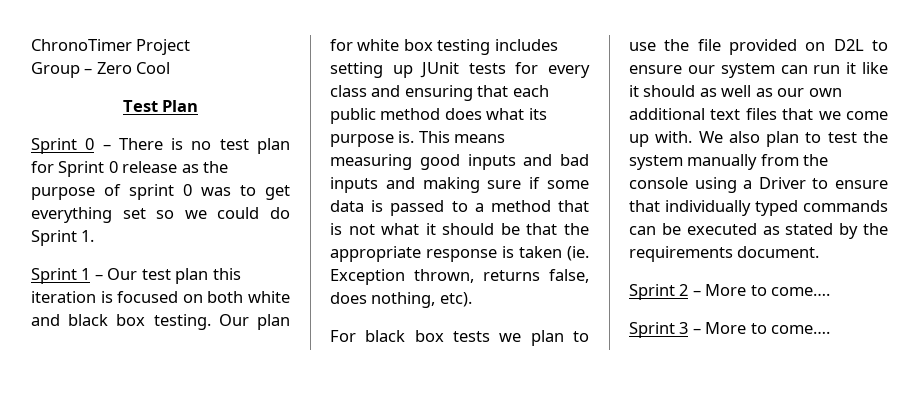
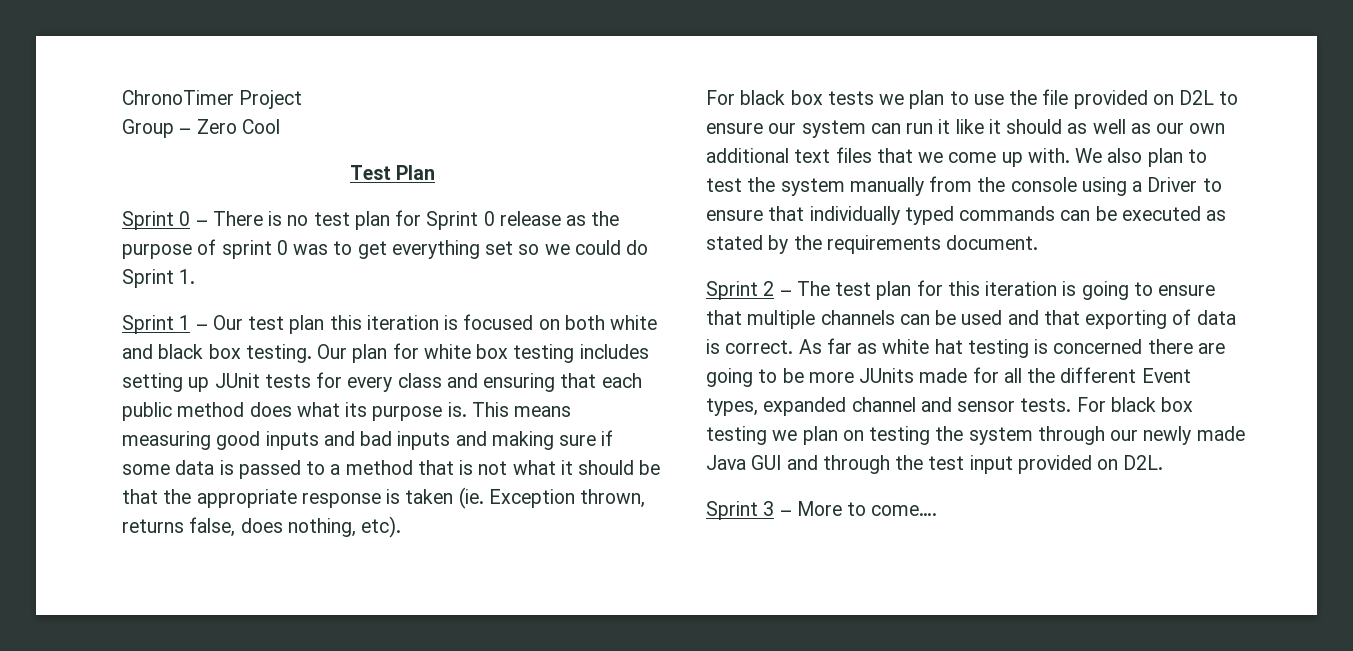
[705,284,831,296] More to come…. -> [796,280,1216,300] [706,309,1236,329] [706,338,1225,358] [706,367,1191,387] [706,397,1194,416] [706,426,1245,445] [706,455,1164,474] The test plan for this iteration is going to ensure that multiple channels can be used and that exporting of data is correct. As far as white hat testing is concerned there are going to be more JUnits made for all the different Event types, expanded channel and sensor tests. For black box testing we plan on testing the system through our newly made Java GUI and through the test input provided on D2L.

